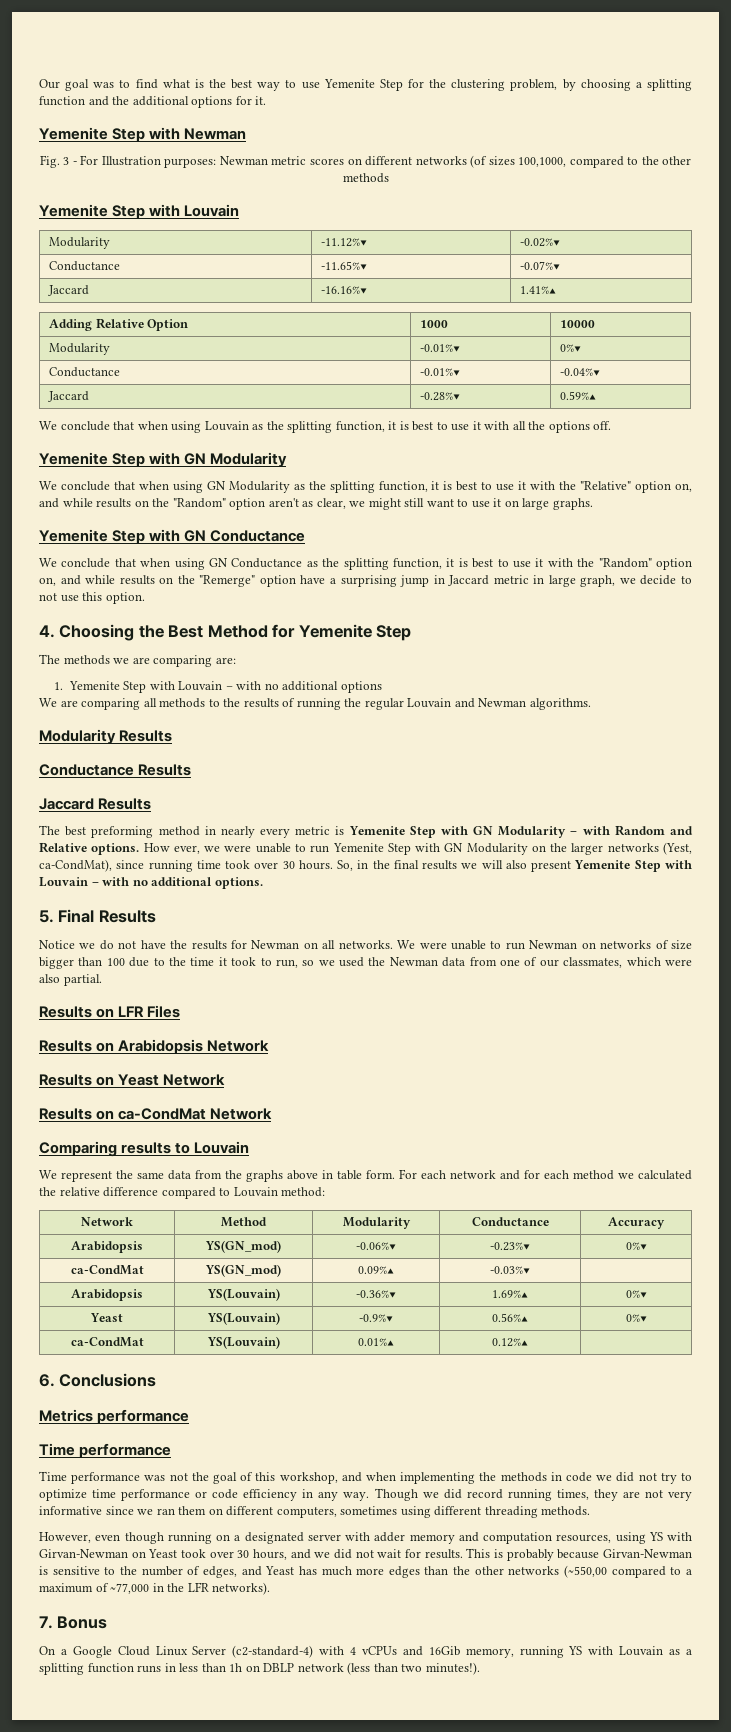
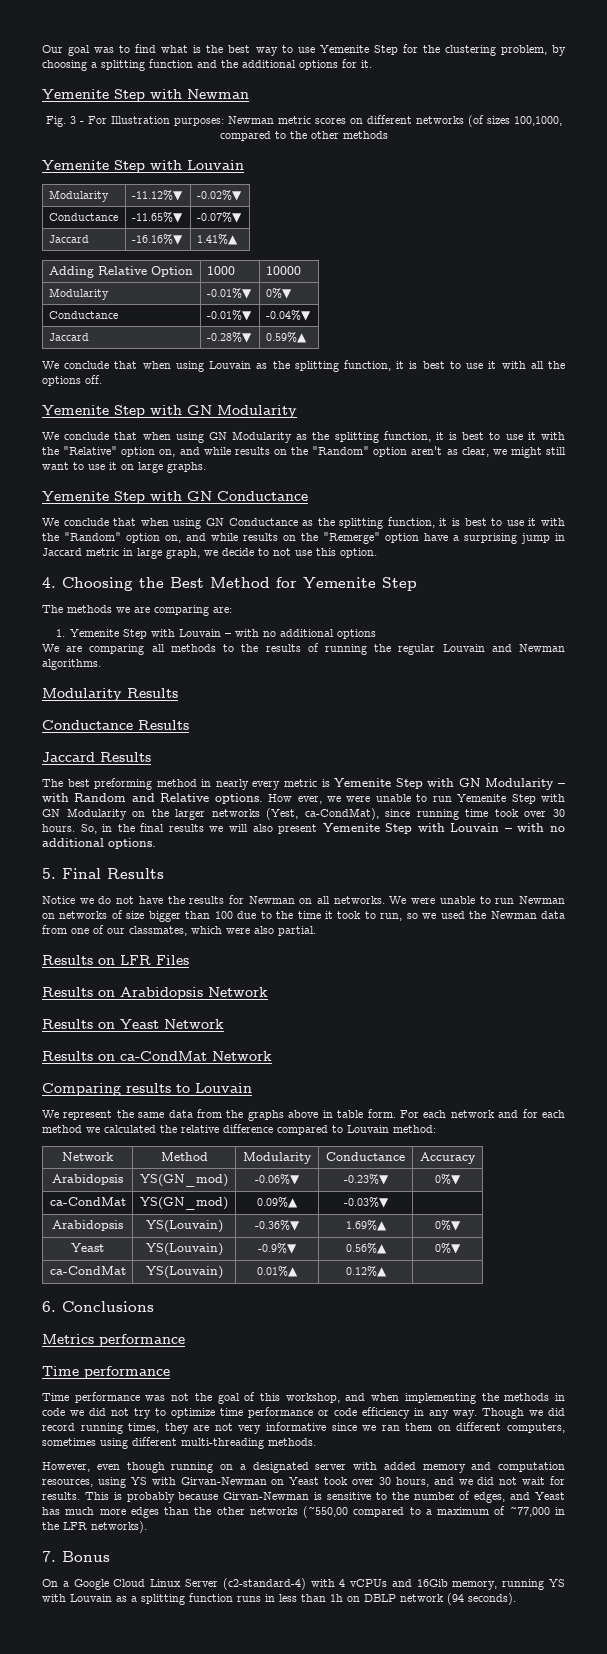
[484,1506,538,1518] threading -> [181,1438,264,1449] multi-threading
[374,1532,406,1542] adder -> [383,1462,416,1470] added
[347,1662,480,1675] (less than two minutes!). -> [447,1593,516,1605] (94 seconds).

